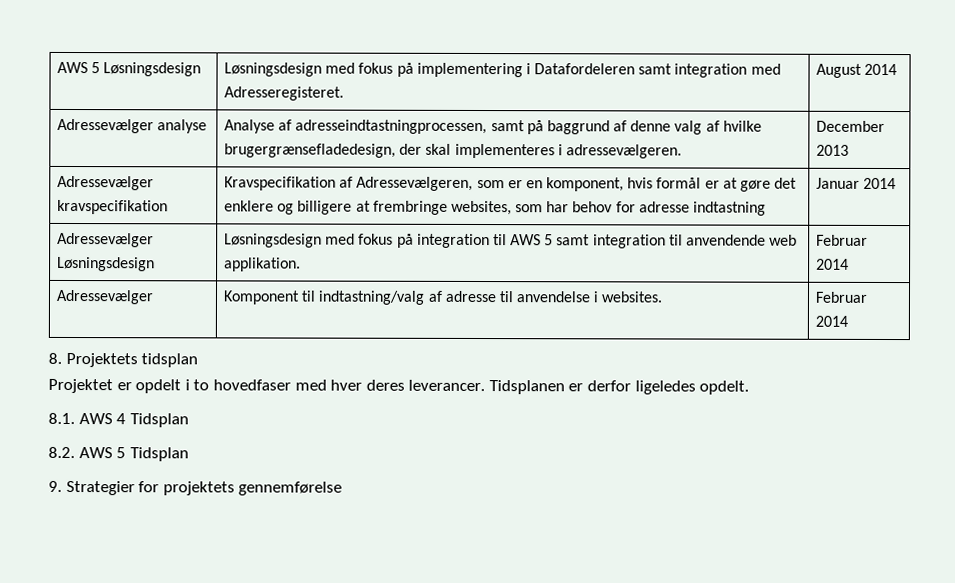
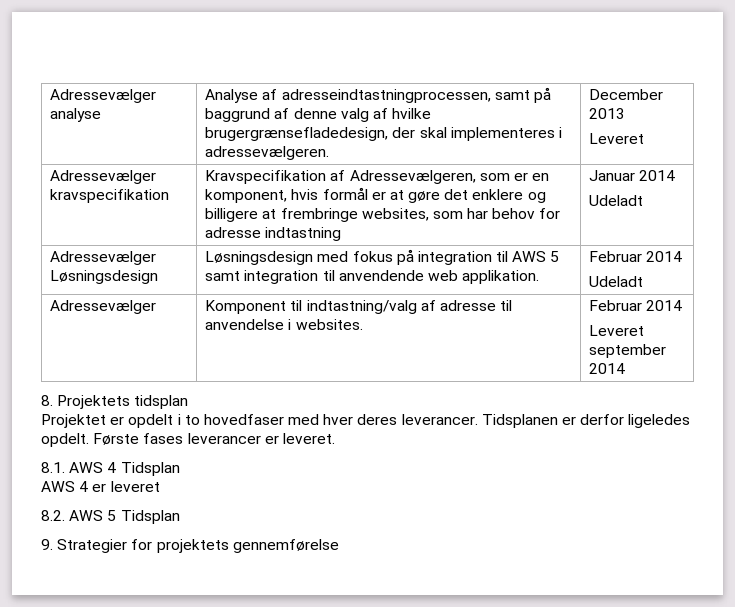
[56,61,202,77] [223,62,781,78] [223,86,344,101] [815,63,898,78] AWS 5 Løsningsdesign | Løsningsdesign med fokus på implementering i Datafordeleren samt integration med Adresseregisteret. | August 2014 // -> (50, 96) none
(849, 150) none -> [589,133,645,144] // Leveret
(897, 183) none -> [589,195,644,206] // Udeladt
(849, 264) none -> [589,276,644,287] // Udeladt
(848, 321) none -> [589,325,645,336] [589,344,667,358] [589,363,626,374] // Leveret september 2014
(750, 387) none -> [93,433,335,445] Første fases leverancer er leveret.
(189, 420) none -> [41,481,160,492] // AWS 4 er leveret

